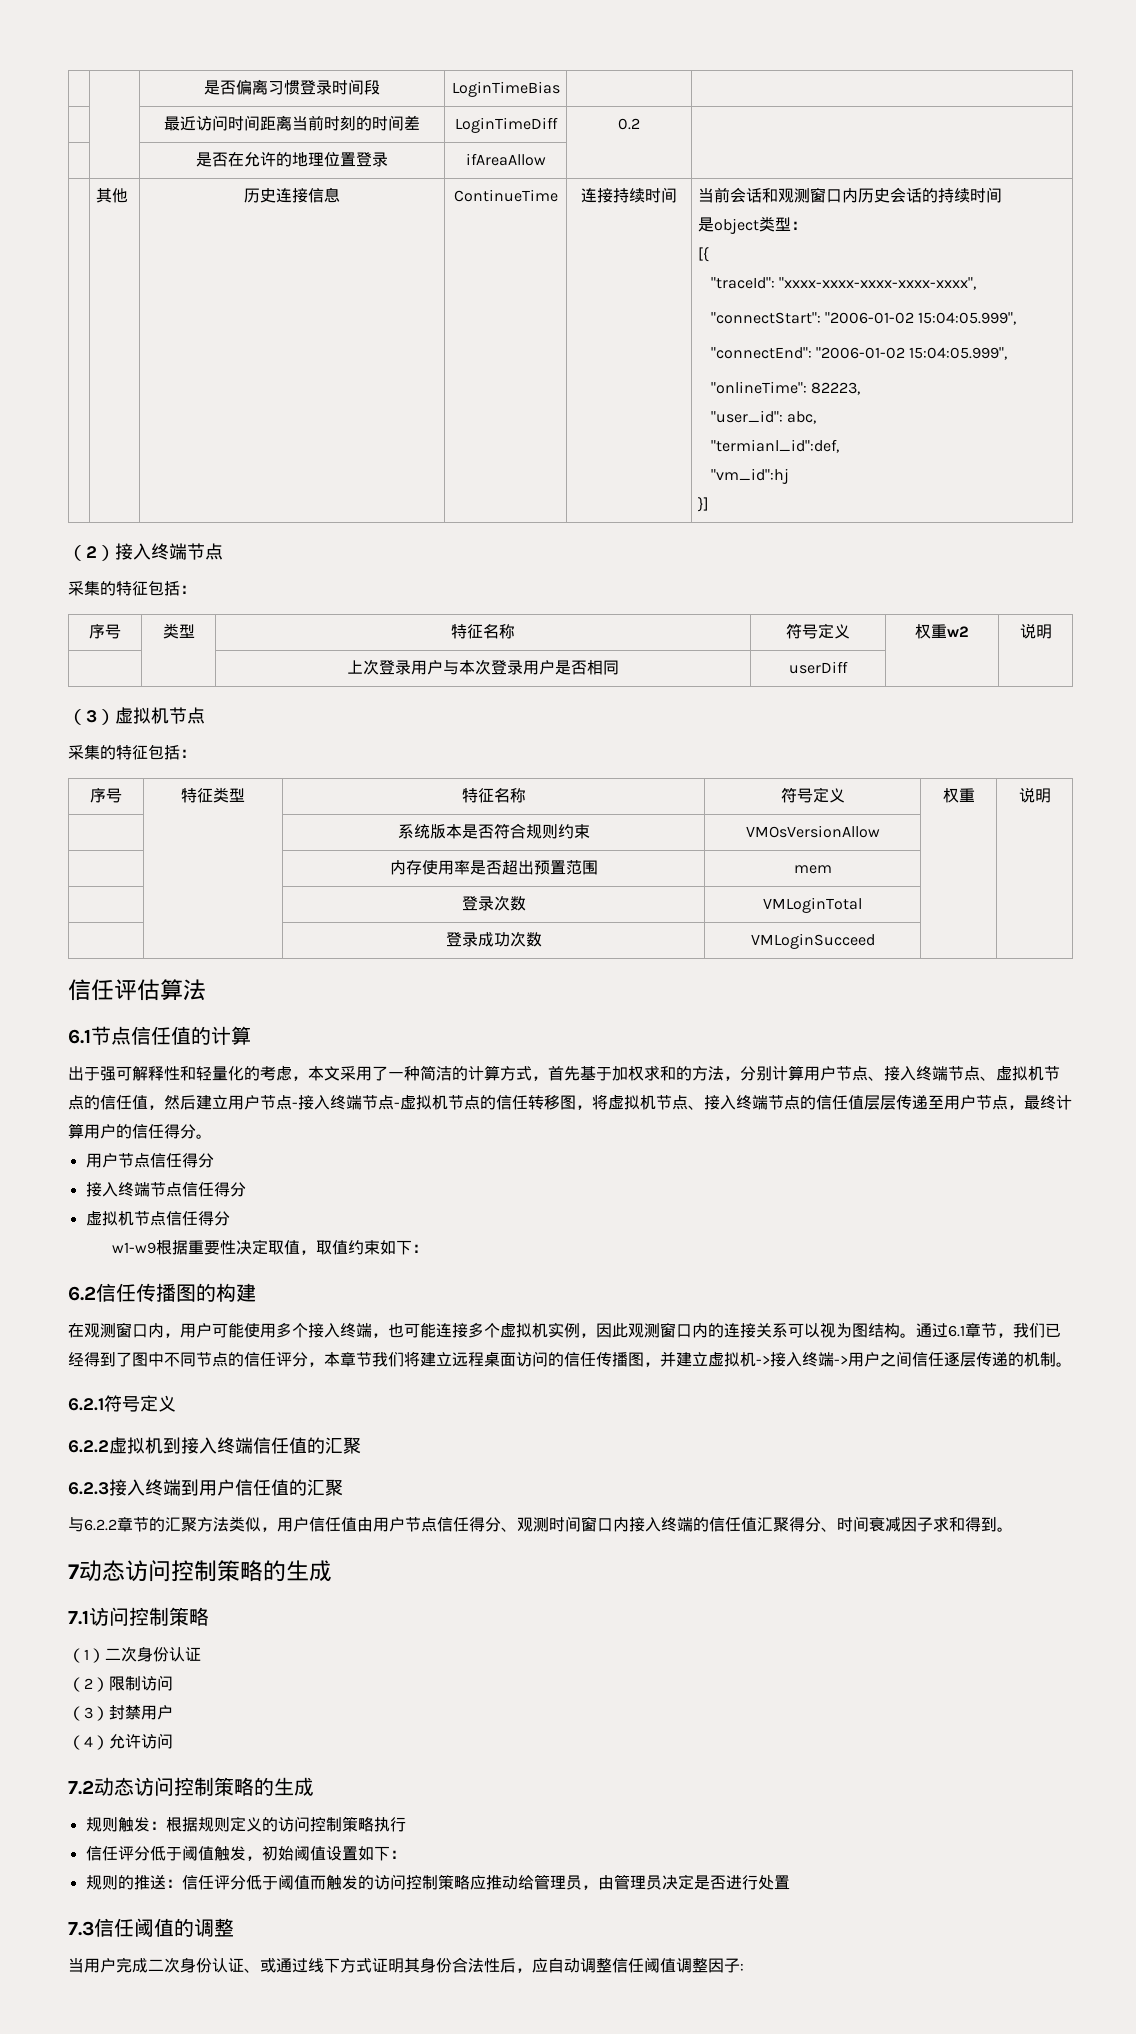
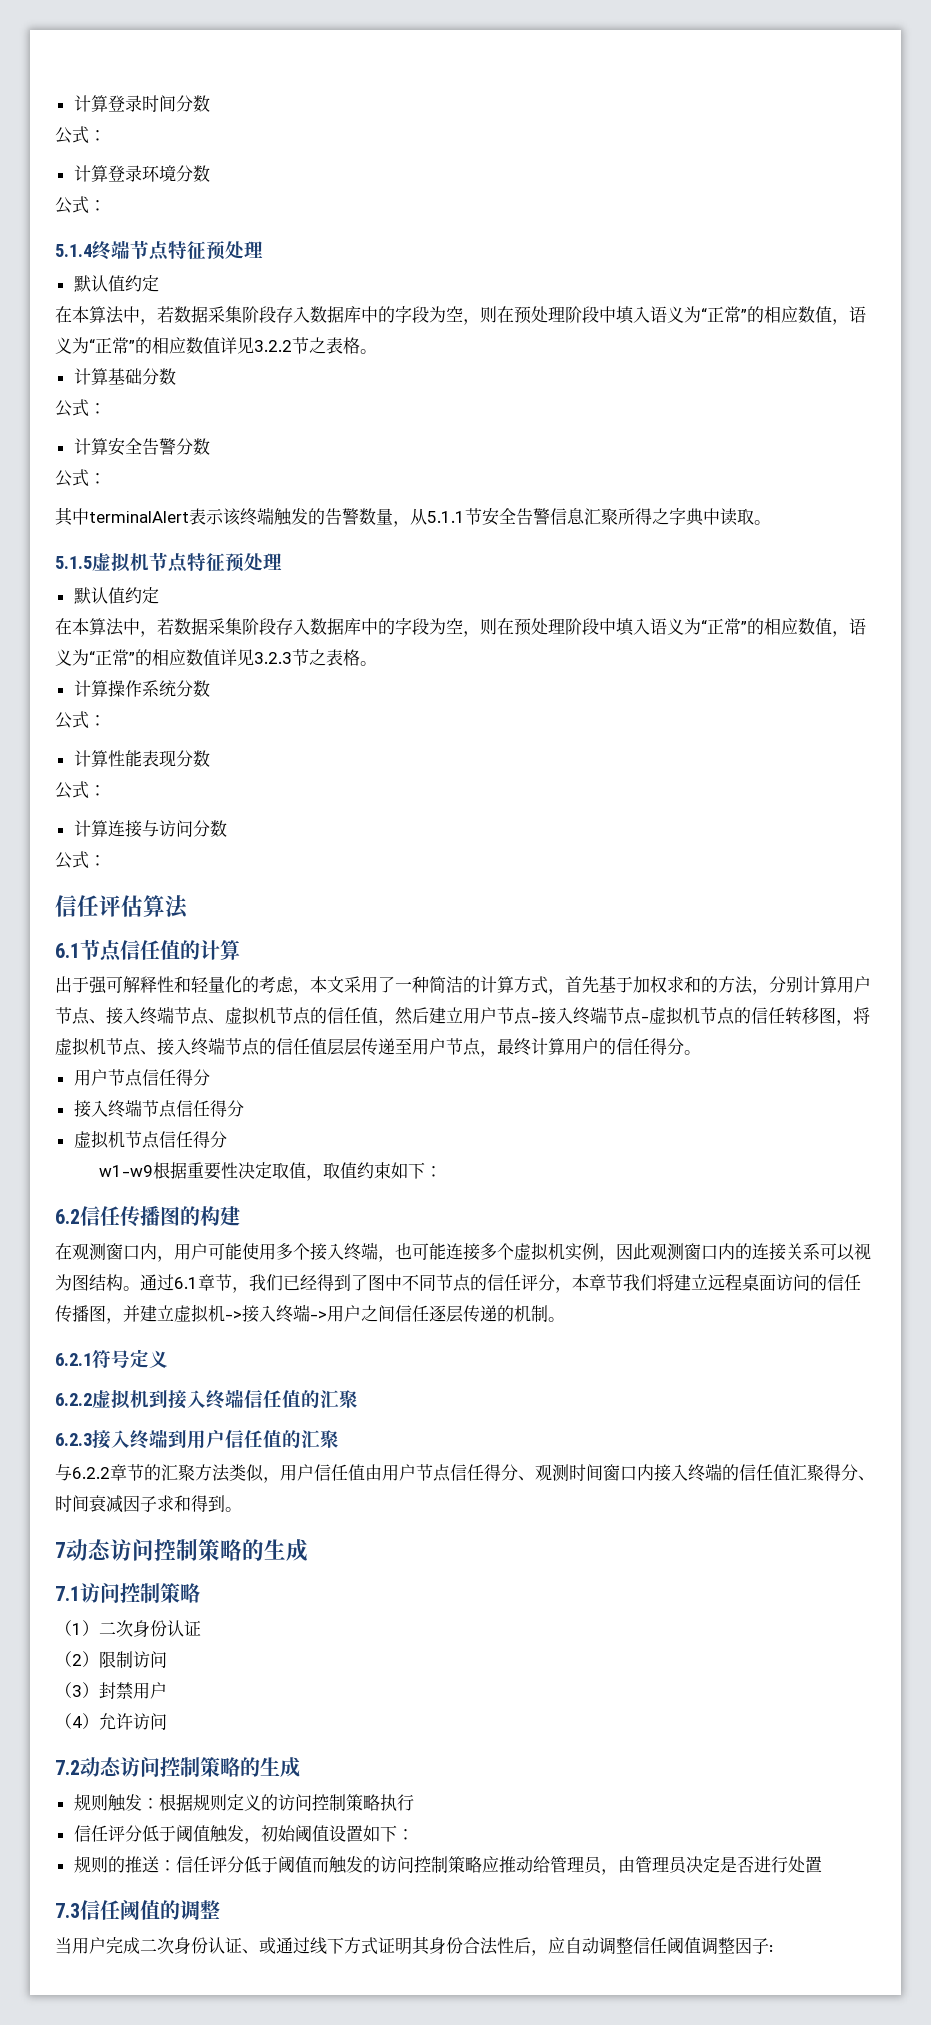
[204,79,380,95] [451,81,560,97] [164,115,420,131] [454,117,558,133] [618,118,640,130] [196,152,388,167] [465,153,546,166] [95,188,128,203] [244,187,340,203] [453,189,558,202] [581,187,677,203] [697,187,1002,203] [697,216,807,234] [697,247,709,262] [710,277,977,290] [710,312,1017,325] [710,347,1008,360] [710,381,861,395] [710,410,817,424] [710,439,839,453] [710,468,789,484] [697,497,709,512] [68,543,223,561] [68,580,196,596] [89,624,121,639] [162,623,195,639] [451,624,515,639] [786,623,850,639] [915,624,969,639] [1019,623,1052,639] [347,659,619,675] [789,661,848,674] [68,707,205,725] [68,744,196,760] [90,788,122,803] [181,787,245,803] [461,788,526,803] [780,787,845,803] [942,788,975,803] [1018,787,1051,803] [397,823,590,839] [745,825,880,838] [389,860,598,875] [793,865,832,874] [461,895,526,911] [763,897,862,913] [445,931,542,947] [750,933,875,949] | | 是否偏离习惯登录时间段 | LoginTimeBias | | // | | 最近访问时间距离当前时刻的时间差 | LoginTimeDiff | 0.2 | // | | 是否在允许的地理位置登录 | ifAreaAllow | | // | 其他 | 历史连接信息 | ContinueTime | 连接持续时间 | 当前会话和观测窗口内历史会话的持续时间 // 是object类型： // [{ // "traceId": "xxxx-xxxx-xxxx-xxxx-xxxx", // "connectStart": "2006-01-02 15:04:05.999", // "connectEnd": "2006-01-02 15:04:05.999", // "onlineTime": 82223, // "user_id": abc, // "termianl_id":def, // "vm_id":hj // }] // （2）接入终端节点 // 采集的特征包括： // 序号 | 类型 | 特征名称 | 符号定义 | 权重w2 | 说明 // | | 上次登录用户与本次登录用户是否相同 | userDiff | | // （3）虚拟机节点 // 采集的特征包括： // 序号 | 特征类型 | 特征名称 | 符号定义 | 权重 | 说明 // | | 系统版本是否符合规则约束 | VMOsVersionAllow | | // | | 内存使用率是否超出预置范围 | mem | | // | | 登录次数 | VMLoginTotal | | // | | 登录成功次数 | VMLoginSucceed | | -> [73,95,210,112] [55,126,106,144] [73,165,210,182] [55,196,106,214] [55,240,263,261] [73,275,159,292] [55,306,866,325] [55,337,377,354] [73,368,176,385] [55,399,106,417] [73,438,210,456] [55,469,106,487] [55,507,771,527] [55,552,282,573] [73,587,159,604] [55,618,866,637] [55,649,377,666] [73,680,210,697] [55,711,106,729] [73,750,210,767] [55,781,106,799] [73,820,227,838] [55,851,106,869] 计算登录时间分数 // 公式： // 计算登录环境分数 // 公式： // 5.1.4终端节点特征预处理 // 默认值约定 // 在本算法中，若数据采集阶段存入数据库中的字段为空，则在预处理阶段中填入语义为“正常”的相应数值，语义为“正常”的相应数值详见3.2.2节之表格。 // 计算基础分数 // 公式： // 计算安全告警分数 // 公式： // 其中terminalAlert表示该终端触发的告警数量，从5.1.1节安全告警信息汇聚所得之字典中读取。 // 5.1.5虚拟机节点特征预处理 // 默认值约定 // 在本算法中，若数据采集阶段存入数据库中的字段为空，则在预处理阶段中填入语义为“正常”的相应数值，语义为“正常”的相应数值详见3.2.3节之表格。 // 计算操作系统分数 // 公式： // 计算性能表现分数 // 公式： // 计算连接与访问分数 // 公式：

